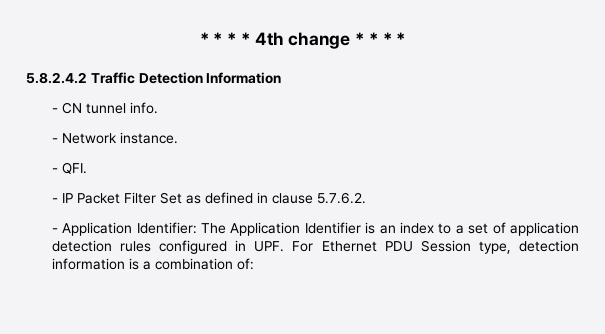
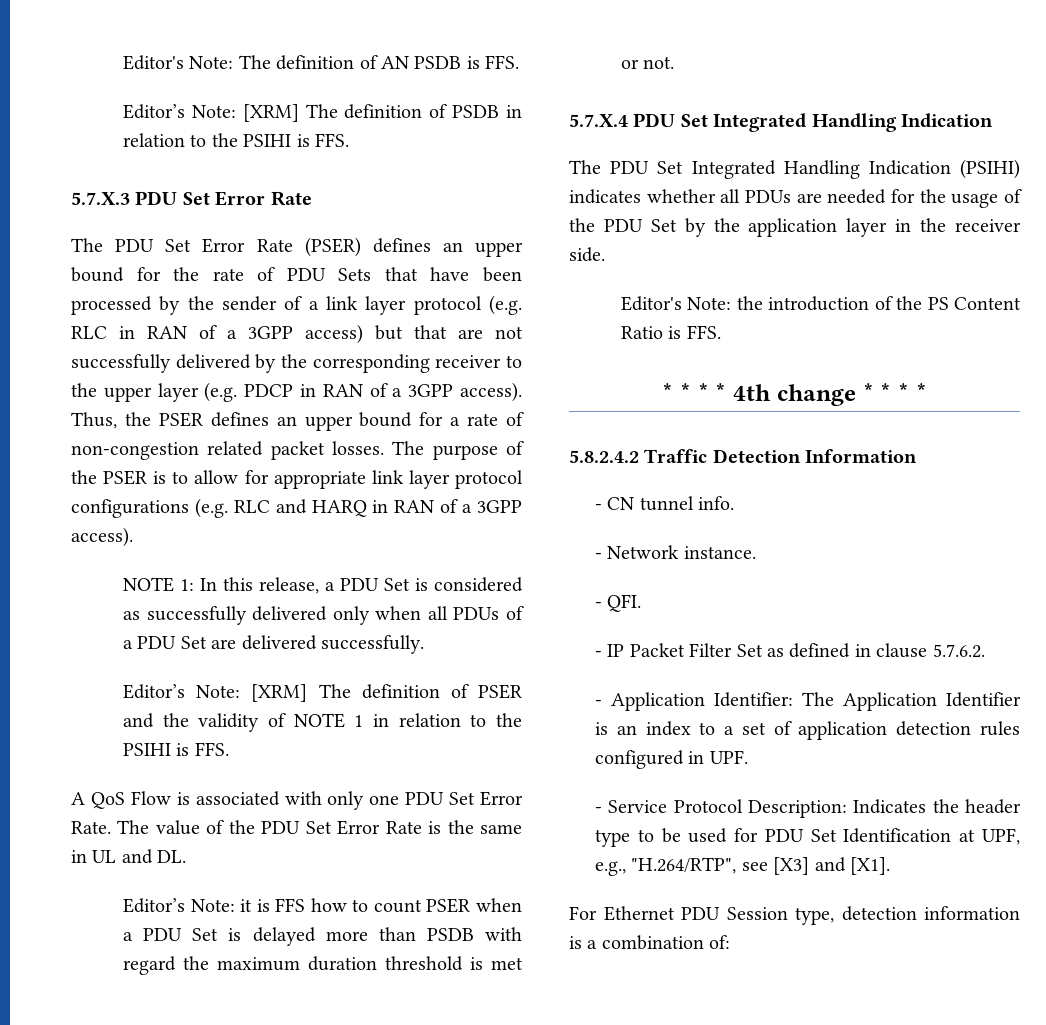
(199, 38) none -> [123,55,520,70] [123,104,522,122] [123,133,350,147] [71,191,312,206] [71,237,523,257] [71,267,522,282] [71,295,522,315] [71,324,523,344] [71,354,522,373] [71,382,523,402] [71,412,524,431] [71,441,524,460] [71,470,523,489] [71,498,523,518] [71,527,133,547] [123,577,523,594] [123,606,524,625] [123,635,425,654] [123,684,522,702] [123,713,522,732] [123,742,229,756] [71,791,523,810] [71,820,522,835] [71,849,187,864] [123,898,522,913] [123,927,522,946] [123,956,523,975] [621,56,675,69] [569,113,993,132] [569,159,1020,179] [569,189,1022,208] [569,218,1022,237] [569,247,605,262] [621,296,1021,311] [621,325,721,339] Editor's Note: The definition of AN PSDB is FFS. // Editor’s Note: [XRM] The definition of PSDB in relation to the PSIHI is FFS. // 5.7.X.3 PDU Set Error Rate // The PDU Set Error Rate (PSER) defines an upper bound for the rate of PDU Sets that have been processed by the sender of a link layer protocol (e.g. RLC in RAN of a 3GPP access) but that are not successfully delivered by the corresponding receiver to the upper layer (e.g. PDCP in RAN of a 3GPP access). Thus, the PSER defines an upper bound for a rate of non-congestion related packet losses. The purpose of the PSER is to allow for appropriate link layer protocol configurations (e.g. RLC and HARQ in RAN of a 3GPP access). // NOTE 1: In this release, a PDU Set is considered as successfully delivered only when all PDUs of a PDU Set are delivered successfully. // Editor’s Note: [XRM] The definition of PSER and the validity of NOTE 1 in relation to the PSIHI is FFS. // A QoS Flow is associated with only one PDU Set Error Rate. The value of the PDU Set Error Rate is the same in UL and DL. // Editor’s Note: it is FFS how to count PSER when a PDU Set is delayed more than PSDB with regard the maximum duration threshold is met or not. // 5.7.X.4 PDU Set Integrated Handling Indication // The PDU Set Integrated Handling Indication (PSIHI) indicates whether all PDUs are needed for the usage of the PDU Set by the application layer in the receiver side. // Editor's Note: the introduction of the PS Content Ratio is FFS. //
(285, 246) none -> [595,799,1021,818] [595,828,1020,847] [595,857,891,876] // - Service Protocol Description: Indicates the header type to be used for PDU Set Identification at UPF, e.g., "H.264/RTP", see [X3] and [X1]. //

